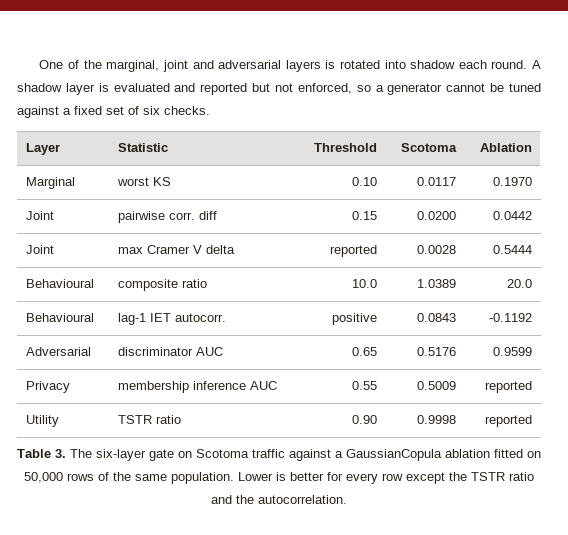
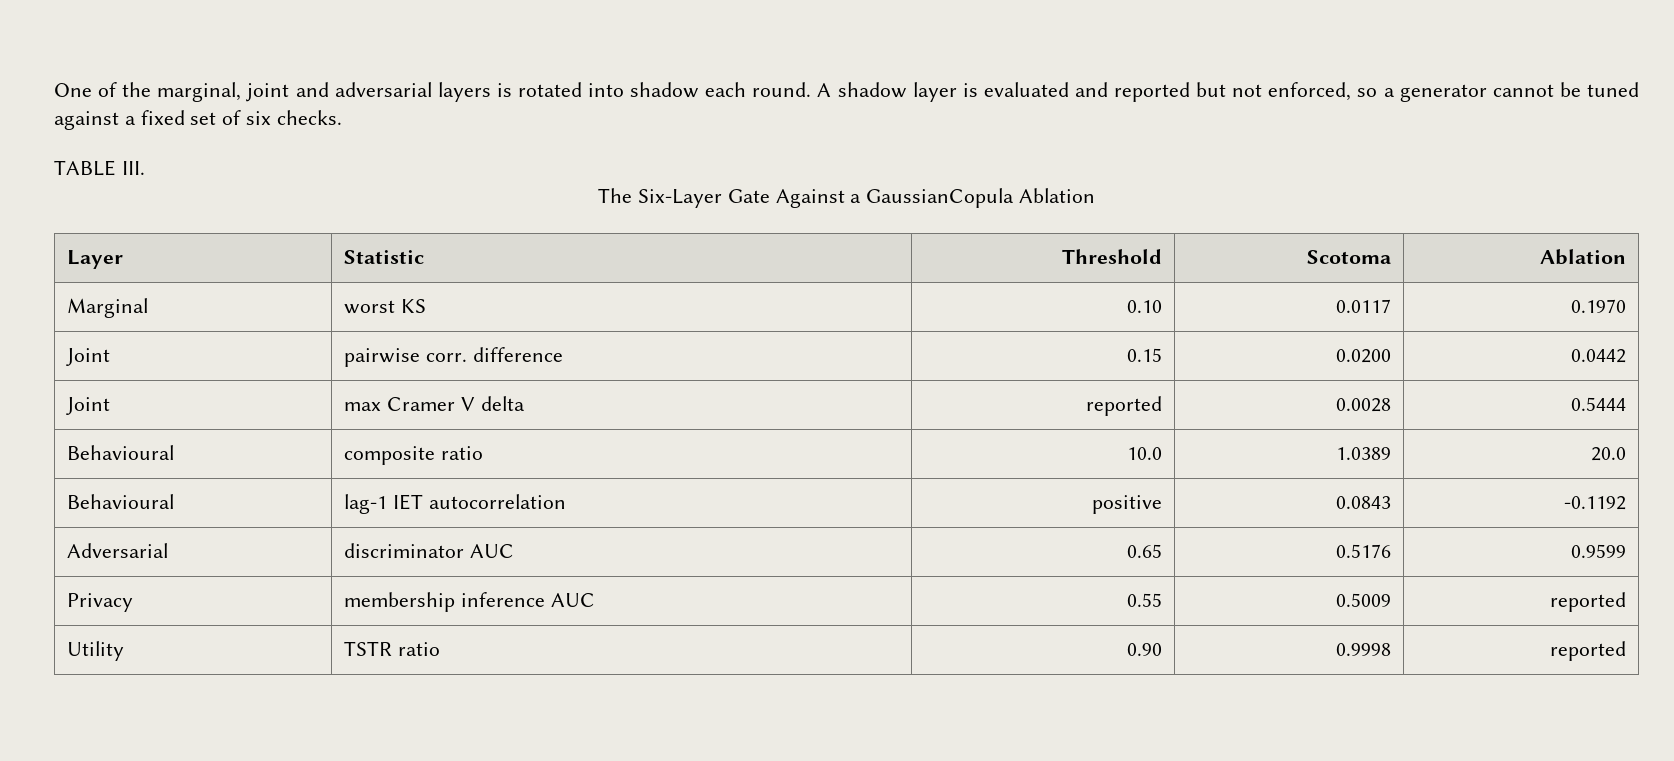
(210, 110) none -> [54,160,145,176] [598,188,1095,208] // TABLE III. // The Six-Layer Gate Against a GaussianCopula Ablation
[199,211,218,220] diff -> [472,347,563,362] difference
[175,313,227,322] autocorr. -> [428,494,566,509] autocorrelation
[17,449,541,461] [24,472,534,484] [211,495,347,504] // Table 3. The six-layer gate on Scotoma traffic against a GaussianCopula ablation fitted on 50,000 rows of the same population. Lower is better for every row except the TSTR ratio and the autocorrelation. -> (1626, 651) none

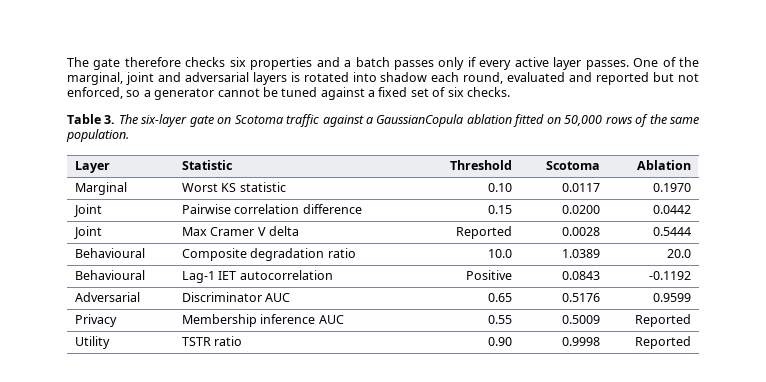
(54, 90) none -> [67,57,629,70] The gate therefore checks six properties and a batch passes only if every active layer passes.
[752,82,978,102] round. A shadow layer is -> [463,72,504,84] round,
[54,160,145,176] [598,188,1095,208] TABLE III. // The Six-Layer Gate Against a GaussianCopula Ablation -> [67,114,700,127] [66,129,129,142] Table 3. The six-layer gate on Scotoma traffic against a GaussianCopula ablation fitted on 50,000 rows of the same population.
[344,300,396,314] worst -> [181,183,218,192] Worst
(427, 306) none -> [239,182,286,192] statistic
[344,348,468,367] pairwise corr. -> [181,204,300,214] Pairwise correlation
[344,402,382,411] max -> [181,227,207,236] Max
[1085,396,1162,416] reported -> [456,226,513,239] Reported
[344,446,436,465] composite -> [181,248,325,261] Composite degradation
[344,494,388,514] lag-1 -> [181,271,215,283] Lag-1
[1091,495,1162,514] positive -> [466,270,513,280] Positive
[344,543,465,558] discriminator -> [181,292,262,302] Discriminator
[344,592,456,612] membership -> [181,314,257,327] Membership
[1549,592,1626,612] reported -> [635,314,692,327] Reported
[1549,641,1626,661] reported -> [635,336,692,349] Reported

